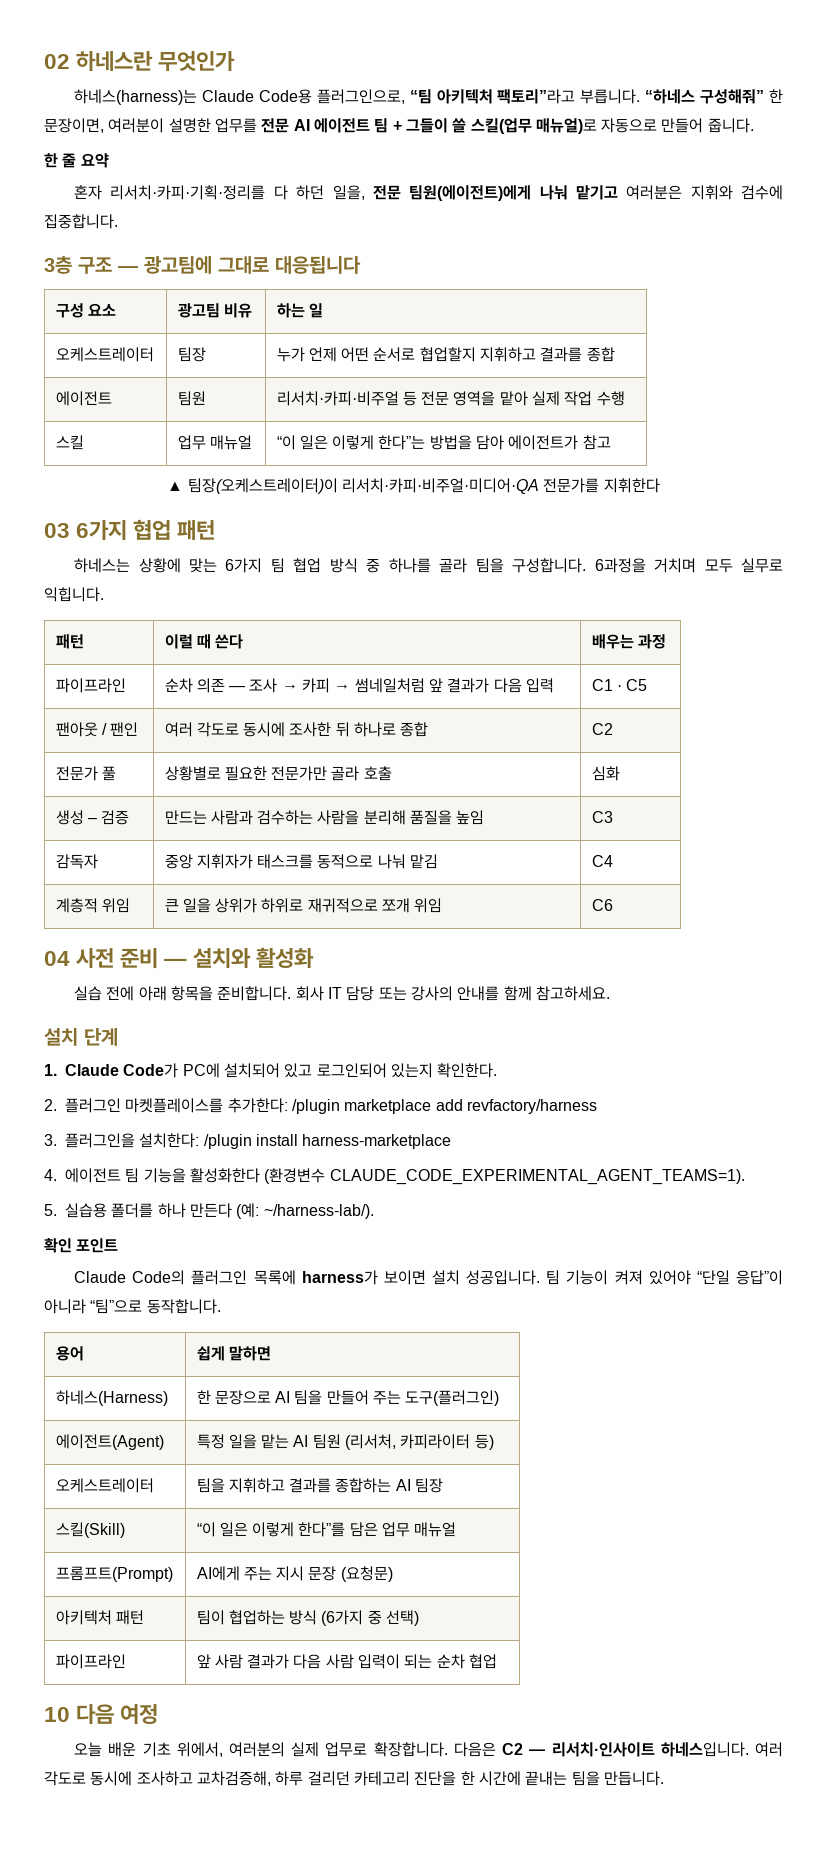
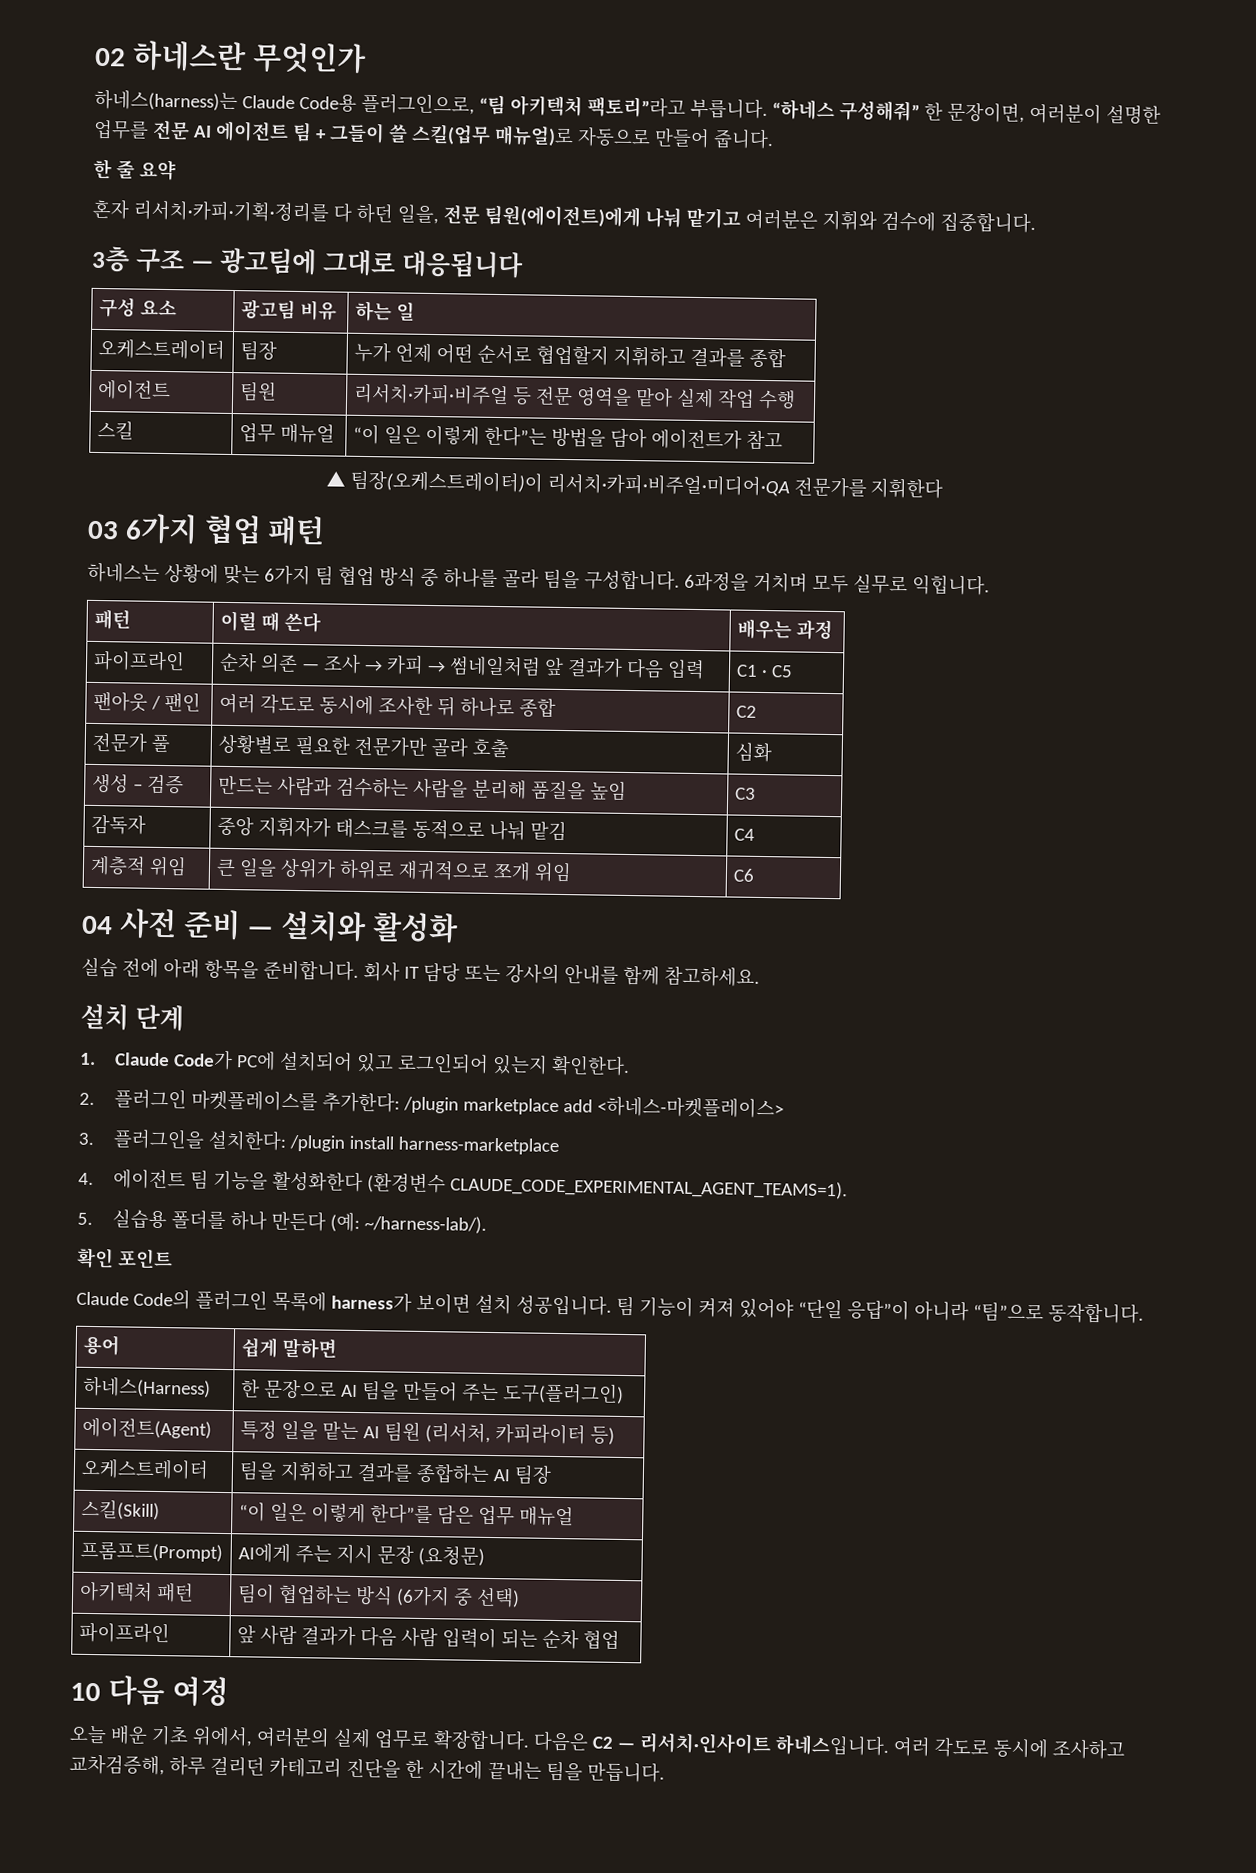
[466,1099,597,1114] revfactory/harness -> [596,1096,784,1119] <하네스-마켓플레이스>

